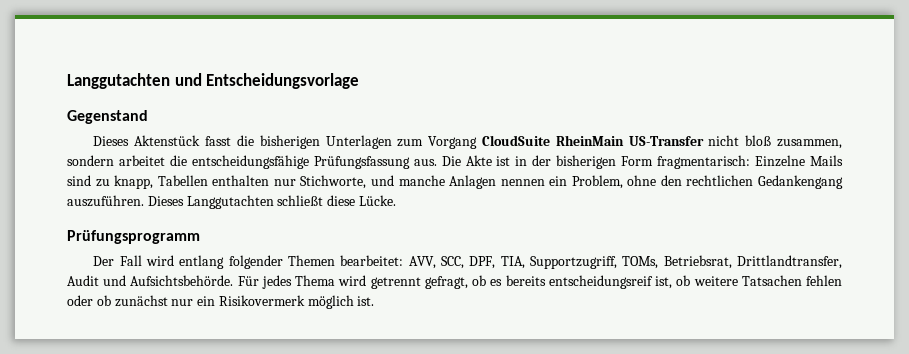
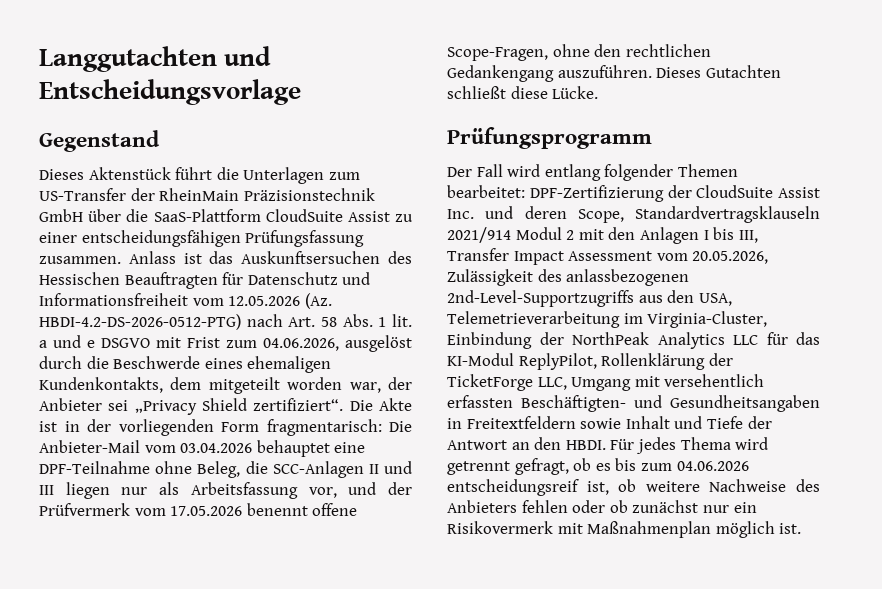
[205,135,842,149] [67,155,437,169] fasst die bisherigen Unterlagen zum Vorgang CloudSuite RheinMain US-Transfer nicht bloß zusammen, sondern arbeitet die entscheidungsfähige Prüfungsfassung aus. -> [175,167,360,184] [39,188,375,201] [39,209,413,222] [39,230,365,247] [39,251,413,264] [39,272,371,289] [39,293,332,309] [39,314,413,330] [39,335,412,352] [39,356,332,373] [39,377,412,394] [39,398,344,415] führt die Unterlagen zum US-Transfer der RheinMain Präzisionstechnik GmbH über die SaaS-Plattform CloudSuite Assist zu einer entscheidungsfähigen Prüfungsfassung zusammen. Anlass ist das Auskunftsersuchen des Hessischen Beauftragten für Datenschutz und Informationsfreiheit vom 12.05.2026 (Az. HBDI-4.2-DS-2026-0512-PTG) nach Art. 58 Abs. 1 lit. a und e DSGVO mit Frist zum 04.06.2026, ausgelöst durch die Beschwerde eines ehemaligen Kundenkontakts, dem mitgeteilt worden war, der Anbieter sei „Privacy Shield zertifiziert“.
[556,155,617,169] bisherigen -> [118,419,214,436] vorliegenden
[755,155,843,167] [67,175,623,189] Einzelne Mails sind zu knapp, Tabellen enthalten nur Stichworte, und manche Anlagen nennen ein Problem, -> [389,421,412,432] [39,440,366,457] [39,461,412,478] [39,482,413,499] [39,503,358,516] [447,47,548,61] Die Anbieter-Mail vom 03.04.2026 behauptet eine DPF-Teilnahme ohne Beleg, die SCC-Anlagen II und III liegen nur als Arbeitsfassung vor, und der Prüfvermerk vom 17.05.2026 benennt offene Scope-Fragen,
[186,195,274,209] Langgutachten -> [705,65,781,78] Gutachten
[408,255,842,269] [67,275,234,286] AVV, SCC, DPF, TIA, Supportzugriff, TOMs, Betriebsrat, Drittlandtransfer, Audit und Aufsichtsbehörde. -> [529,185,820,202] [447,206,820,223] [447,227,758,244] [447,248,769,265] [447,269,690,286] [447,290,732,307] [447,311,768,328] [447,332,820,349] [447,353,733,370] [447,374,765,391] [447,395,820,412] [447,416,772,429] [447,437,606,450] DPF-Zertifizierung der CloudSuite Assist Inc. und deren Scope, Standardvertragsklauseln 2021/914 Modul 2 mit den Anlagen I bis III, Transfer Impact Assessment vom 20.05.2026, Zulässigkeit des anlassbezogenen 2nd-Level-Supportzugriffs aus den USA, Telemetrieverarbeitung im Virginia-Cluster, Einbindung der NorthPeak Analytics LLC für das KI-Modul ReplyPilot, Rollenklärung der TicketForge LLC, Umgang mit versehentlich erfassten Beschäftigten- und Gesundheitsangaben in Freitextfeldern sowie Inhalt und Tiefe der Antwort an den HBDI.
[505,275,546,286] bereits -> [615,458,749,471] bis zum 04.06.2026
[741,275,802,286] Tatsachen -> [709,479,820,492] [447,500,517,513] Nachweise des Anbieters
(305, 300) none -> [557,521,712,538] mit Maßnahmenplan

